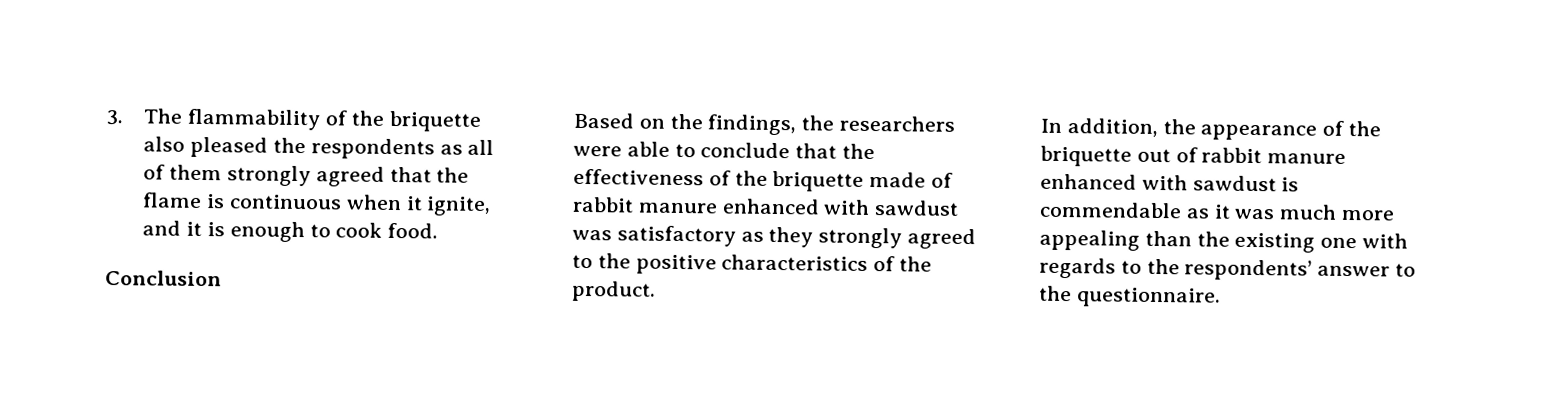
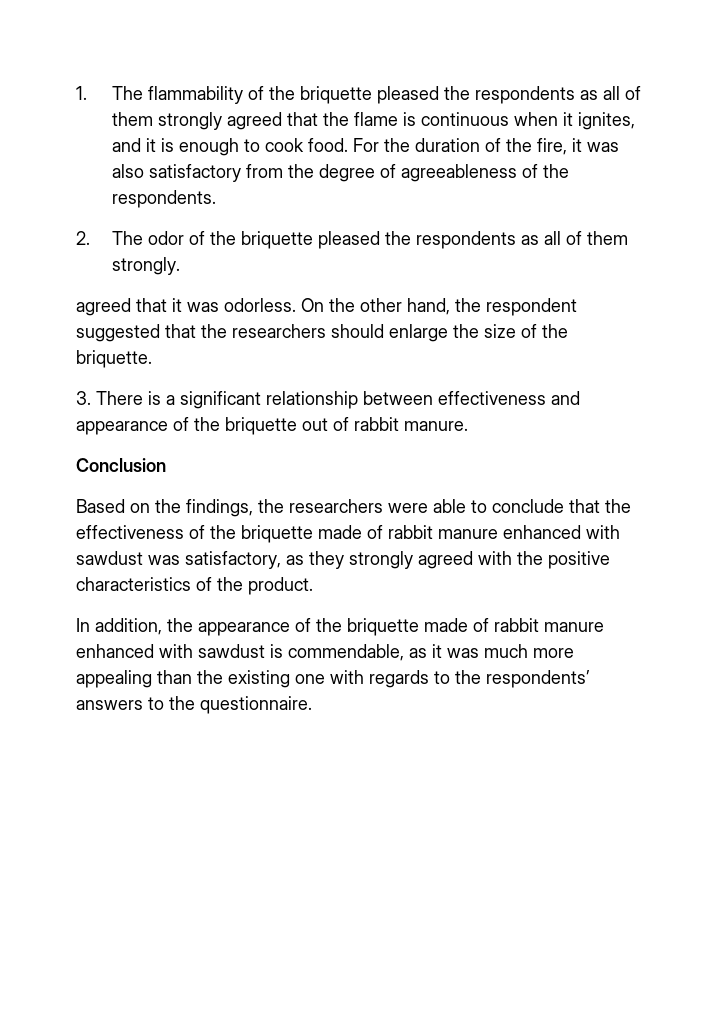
[106,109,123,126] 3. -> [76,86,87,100] 1.
[143,136,186,152] also -> (372, 95) none
[426,196,492,217] ignite, -> [577,112,635,130] ignites,
(439, 230) none -> [352,138,619,155] [111,164,569,182] [111,190,216,208] [76,231,628,249] [111,257,180,275] [76,298,577,316] [76,324,568,342] [76,350,152,368] [76,391,580,409] [76,417,468,435] For the duration of the fire, it was also satisfactory from the degree of agreeableness of the respondents. // 2. The odor of the briquette pleased the respondents as all of them strongly. // agreed that it was odorless. On the other hand, the respondent suggested that the researchers should enlarge the size of the briquette. // 3. There is a significant relationship between effectiveness and appearance of the briquette out of rabbit manure.
[616,225,736,247] satisfactory -> [185,551,281,569] satisfactory,
[572,254,593,269] to -> [478,551,512,565] with
[1136,148,1171,163] out -> [424,618,468,632] made
[1039,201,1182,219] commendable -> [288,644,404,661] commendable,
[1317,265,1391,277] answer -> [76,700,143,710] answers

